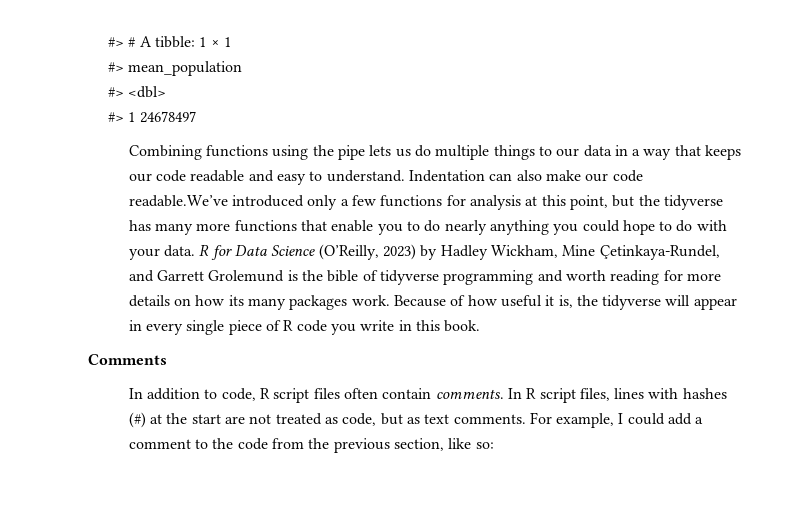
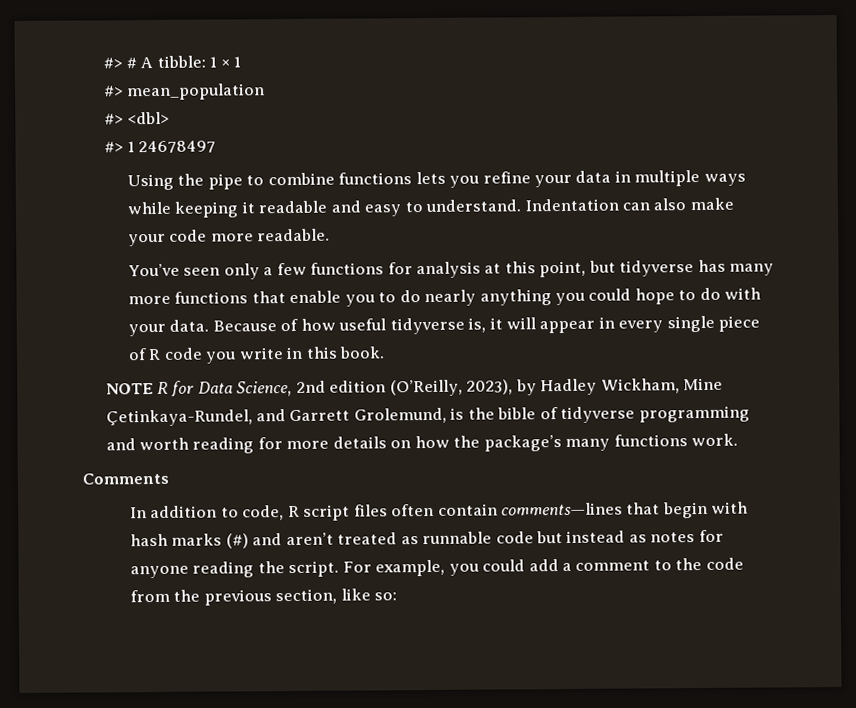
[128,145,742,160] [128,170,187,182] Combining functions using the pipe lets us do multiple things to our data in a way that keeps our code -> [126,169,746,191] [126,201,255,218] Using the pipe to combine functions lets you refine your data in multiple ways while keeping it
[585,170,643,182] [128,195,305,207] our code readable.We’ve introduced -> [127,228,331,247] [127,263,221,277] your code more readable. // You’ve seen
[638,195,660,206] the -> (616, 266) none
[199,244,720,260] [128,270,721,285] [128,295,662,310] R for Data Science (O’Reilly, 2023) by Hadley Wickham, Mine Çetinkaya-Rundel, and Garrett Grolemund is the bible of tidyverse programming and worth reading for more details on how its many packages work. Because of how useful it is, the tidyverse -> [212,317,503,335] Because of how useful tidyverse is, it
(481, 326) none -> [105,377,724,397] [105,405,750,427] [105,433,739,454] // NOTE R for Data Science, 2nd edition (O’Reilly, 2023), by Hadley Wickham, Mine Çetinkaya-Rundel, and Garrett Grolemund, is the bible of tidyverse programming and worth reading for more details on how the package’s many functions work.
[435,388,727,403] [128,412,526,428] comments. In R script files, lines with hashes (#) at the start are not treated as code, but as text comments. -> [500,501,749,519] [129,529,724,549] [129,560,340,579] comments—lines that begin with hash marks (#) and aren’t treated as runnable code but instead as notes for anyone reading the script.
[618,413,624,424] I -> [448,563,479,576] you

